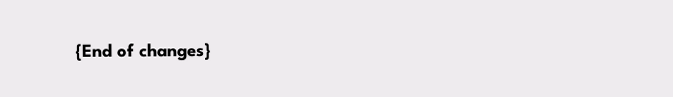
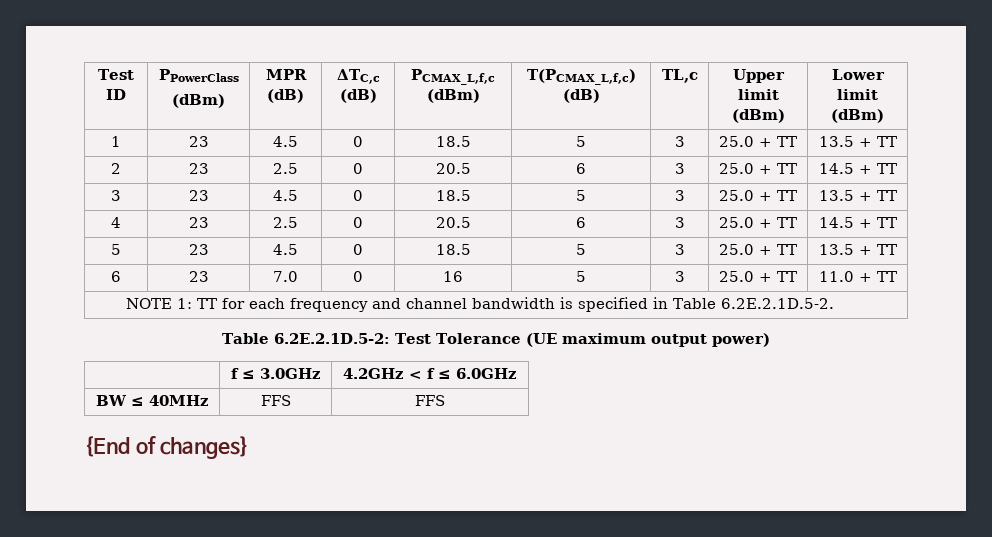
(74, 52) none -> [98,69,135,80] [106,89,126,100] [158,69,239,82] [172,94,225,108] [265,69,307,80] [267,89,304,103] [336,69,380,84] [339,89,377,103] [410,69,495,85] [426,89,480,103] [526,69,636,85] [562,89,600,103] [661,69,698,83] [732,69,785,83] [737,89,779,100] [731,109,785,123] [831,69,885,80] [837,89,878,100] [831,109,884,123] [111,136,121,147] [188,136,209,147] [273,136,298,147] [352,136,363,147] [435,136,471,147] [576,136,586,147] [674,136,685,147] [719,136,797,147] [818,136,897,147] [111,163,121,174] [188,163,209,174] [273,163,298,174] [352,163,363,174] [435,163,471,174] [576,163,586,174] [674,163,685,174] [719,163,797,174] [818,163,897,174] [111,190,121,201] [188,190,209,201] [273,190,298,201] [352,190,363,201] [435,190,471,201] [576,190,586,201] [674,190,685,201] [719,190,797,201] [818,190,897,201] [111,217,121,228] [188,217,209,228] [273,217,298,228] [352,217,363,228] [435,217,471,228] [576,217,586,228] [674,217,685,228] [719,217,797,228] [818,217,897,228] [111,244,121,255] [188,244,209,255] [273,244,298,255] [352,244,363,255] [435,244,471,255] [576,244,586,255] [674,244,685,255] [719,244,797,255] [818,244,897,255] [111,271,121,282] [188,271,209,282] [273,271,298,282] [352,271,363,282] [442,271,463,282] [576,271,586,282] [674,271,685,282] [719,271,797,282] [818,271,897,282] [126,297,835,312] [222,333,770,347] [230,368,321,379] [343,368,517,379] [95,395,209,406] [260,395,291,406] [414,395,445,406] Test ID | PPowerClass // (dBm) | MPR (dB) | ΔTC,c (dB) | PCMAX_L,f,c (dBm) | T(PCMAX_L,f,c) (dB) | TL,c | Upper limit (dBm) | Lower limit (dBm) // 1 | 23 | 4.5 | 0 | 18.5 | 5 | 3 | 25.0 + TT | 13.5 + TT // 2 | 23 | 2.5 | 0 | 20.5 | 6 | 3 | 25.0 + TT | 14.5 + TT // 3 | 23 | 4.5 | 0 | 18.5 | 5 | 3 | 25.0 + TT | 13.5 + TT // 4 | 23 | 2.5 | 0 | 20.5 | 6 | 3 | 25.0 + TT | 14.5 + TT // 5 | 23 | 4.5 | 0 | 18.5 | 5 | 3 | 25.0 + TT | 13.5 + TT // 6 | 23 | 7.0 | 0 | 16 | 5 | 3 | 25.0 + TT | 11.0 + TT // NOTE 1: TT for each frequency and channel bandwidth is specified in Table 6.2E.2.1D.5-2. // Table 6.2E.2.1D.5-2: Test Tolerance (UE maximum output power) // | f ≤ 3.0GHz | 4.2GHz < f ≤ 6.0GHz // BW ≤ 40MHz | FFS | FFS //

